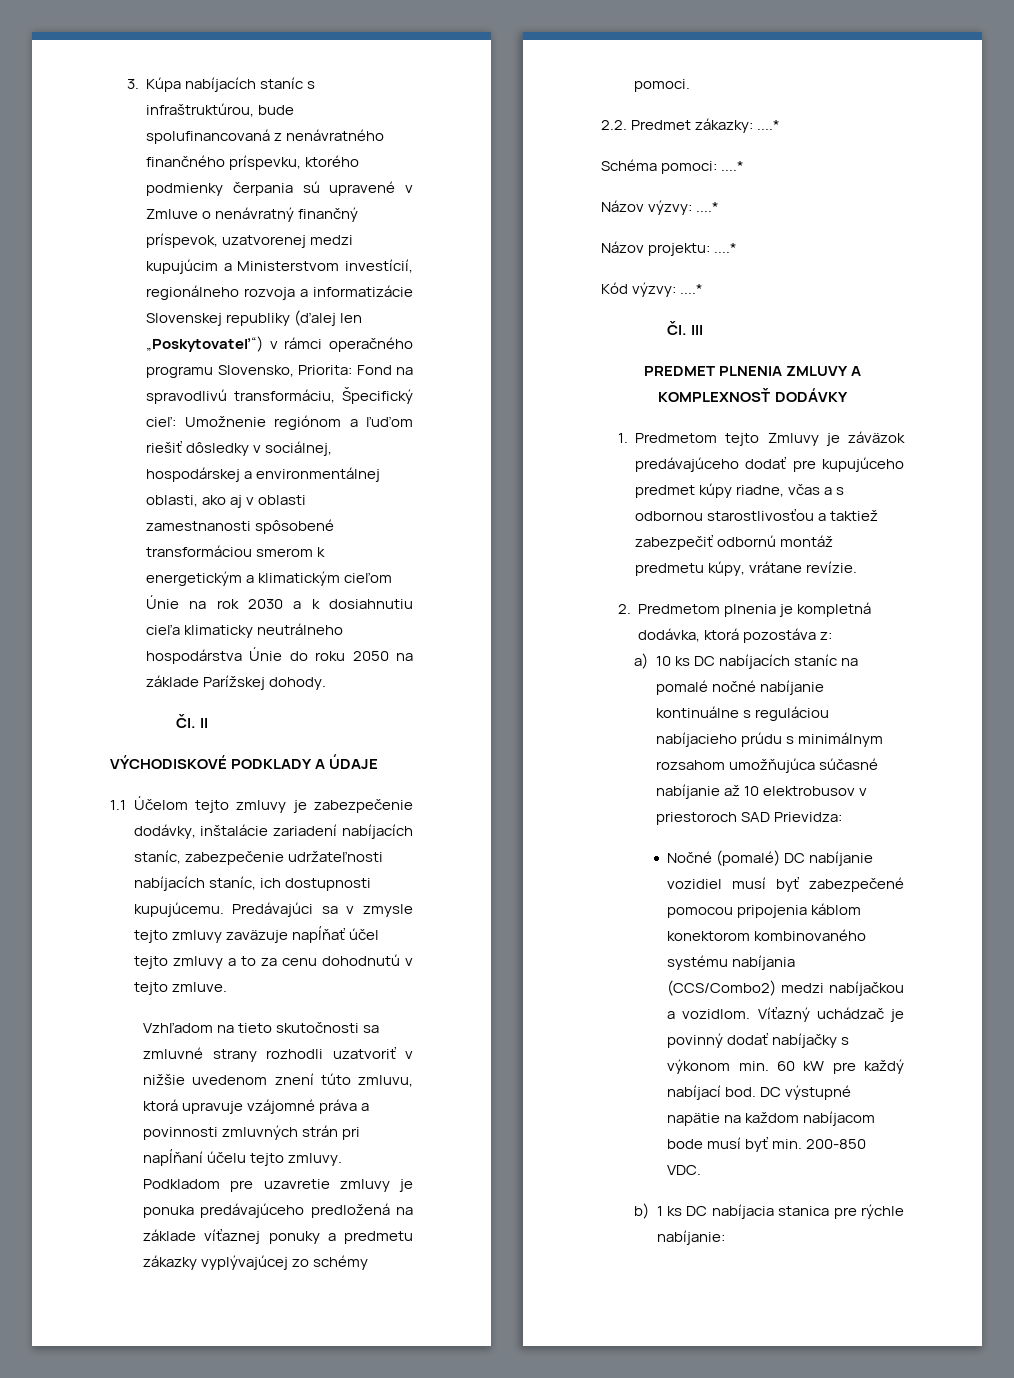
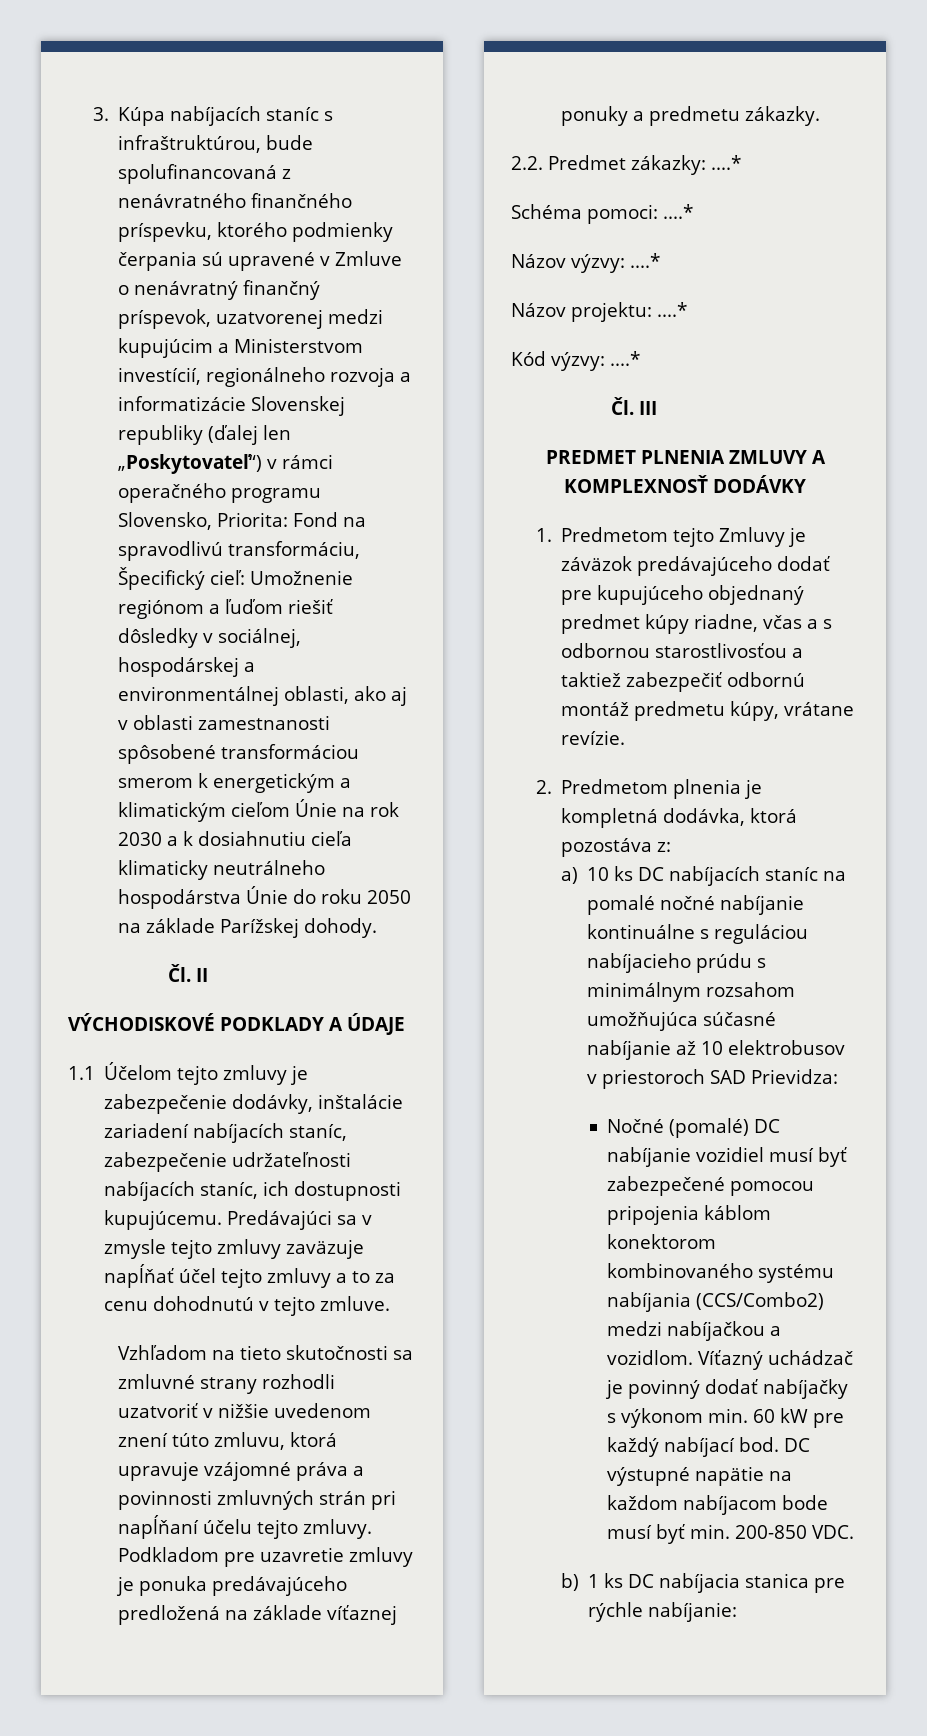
[143,1255,369,1270] [634,79,691,92] zákazky vyplývajúcej zo schémy pomoci. -> [745,106,821,126] zákazky.
(904, 464) none -> [708,585,805,605] objednaný

